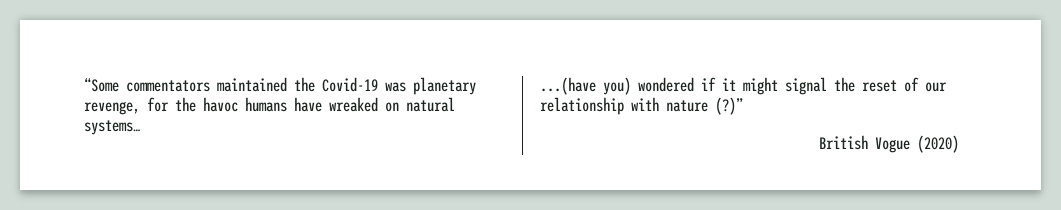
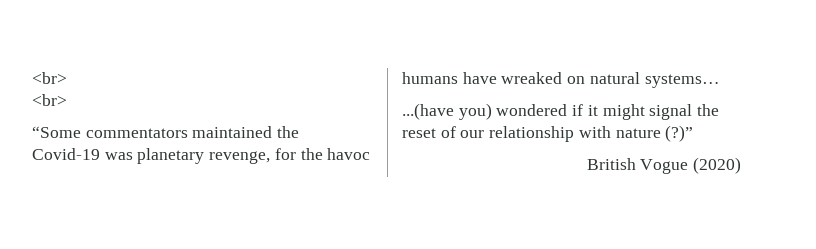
(84, 85) none -> [32,72,67,84] [32,94,67,106] <br> // <br> //

